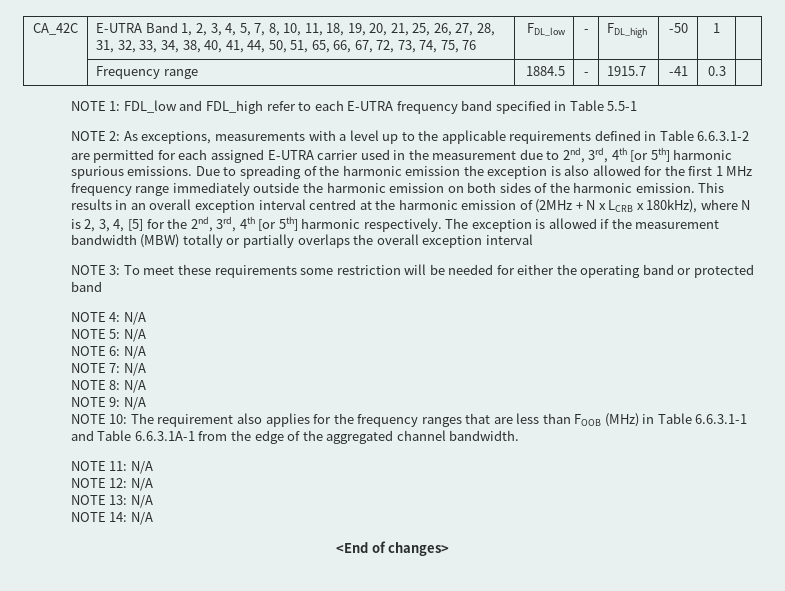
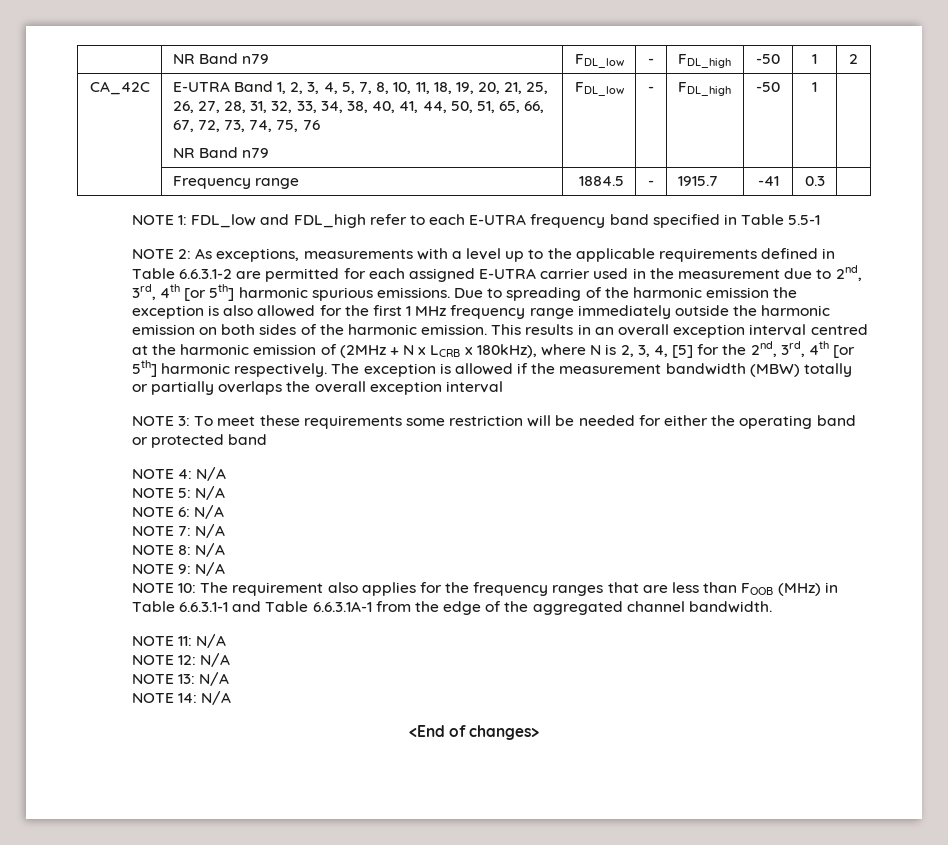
(33, 29) none -> [172,53,270,64] [575,54,626,68] [648,58,654,64] [677,54,731,68] [756,54,780,64] [812,54,817,64] [849,54,858,64] | NR Band n79 | FDL_low | - | FDL_high | -50 | 1 | 2 //
(477, 45) none -> [172,147,270,158] // NR Band n79

